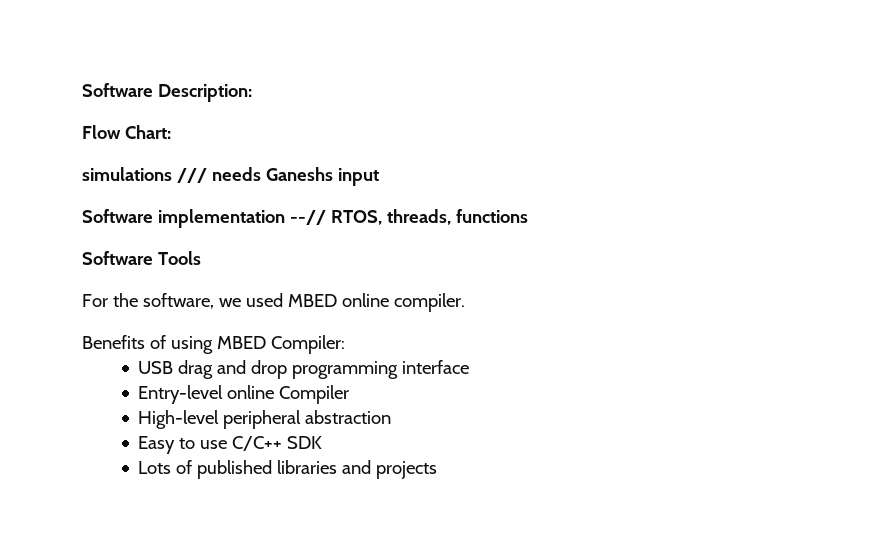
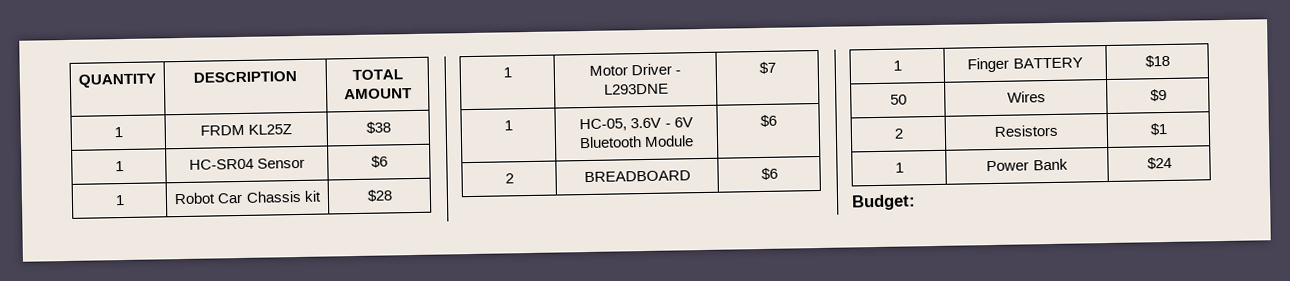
[82,83,252,102] [82,125,171,139] [82,167,379,186] [82,209,528,228] [82,251,201,265] [82,293,465,312] [82,335,345,354] [138,360,470,379] [138,385,350,404] [138,410,392,429] [138,436,323,454] [138,460,438,479] Software Description: // Flow Chart: // simulations /// needs Ganeshs input // Software implementation --// RTOS, threads, functions // Software Tools // For the software, we used MBED online compiler. // Benefits of using MBED Compiler: // USB drag and drop programming interface // Entry-level online Compiler // High-level peripheral abstraction // Easy to use C/C++ SDK // Lots of published libraries and projects -> [78,73,156,88] [193,71,297,83] [351,69,403,81] [344,88,412,100] [113,127,123,138] [199,124,293,136] [365,121,391,134] [114,161,124,172] [188,157,306,170] [370,155,388,168] [114,195,125,206] [174,190,322,205] [366,189,393,202] [502,67,512,78] [588,63,682,76] [603,83,669,95] [758,61,776,75] [503,120,513,131] [579,117,693,132] [578,135,695,149] [759,114,777,128] [504,173,514,184] [583,170,691,183] [760,167,778,181] [892,60,902,71] [967,57,1083,73] [1144,54,1170,68] [889,94,907,105] [1006,91,1046,103] [1149,88,1167,102] [893,128,904,139] [994,124,1058,137] [1149,122,1167,136] [894,162,904,173] [986,158,1068,172] [1146,156,1172,170] [851,194,916,211] QUANTITY | DESCRIPTION | TOTAL AMOUNT // 1 | FRDM KL25Z | $38 // 1 | HC-SR04 Sensor | $6 // 1 | Robot Car Chassis kit | $28 // 1 | Motor Driver - L293DNE | $7 // 1 | HC-05, 3.6V - 6V Bluetooth Module | $6 // 2 | BREADBOARD | $6 // 1 | Finger BATTERY | $18 // 50 | Wires | $9 // 2 | Resistors | $1 // 1 | Power Bank | $24 // Budget:

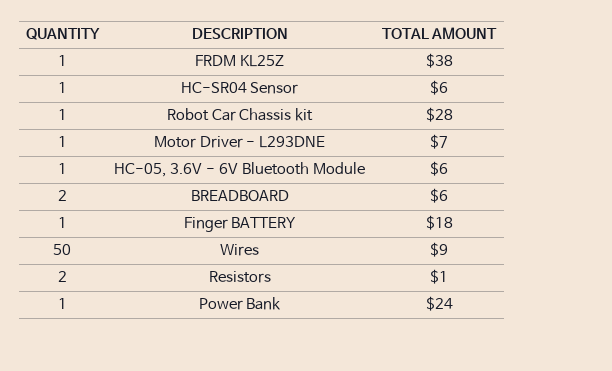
[851,194,916,211] // Budget: -> (453, 303) none

